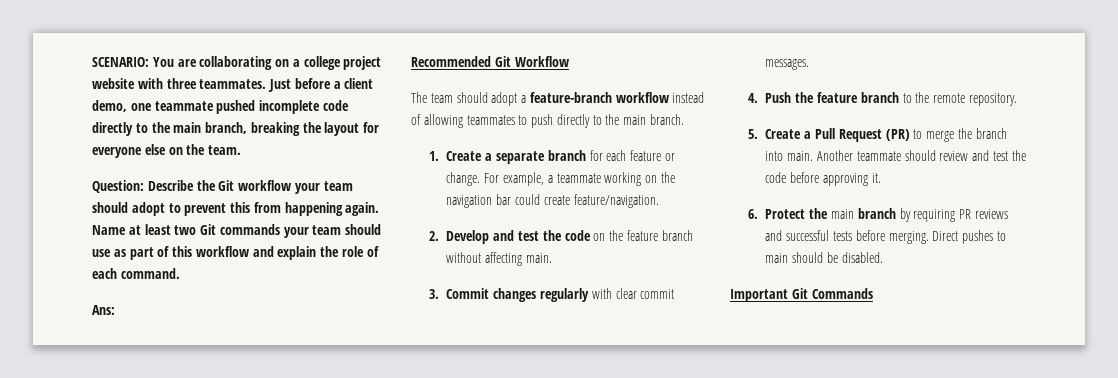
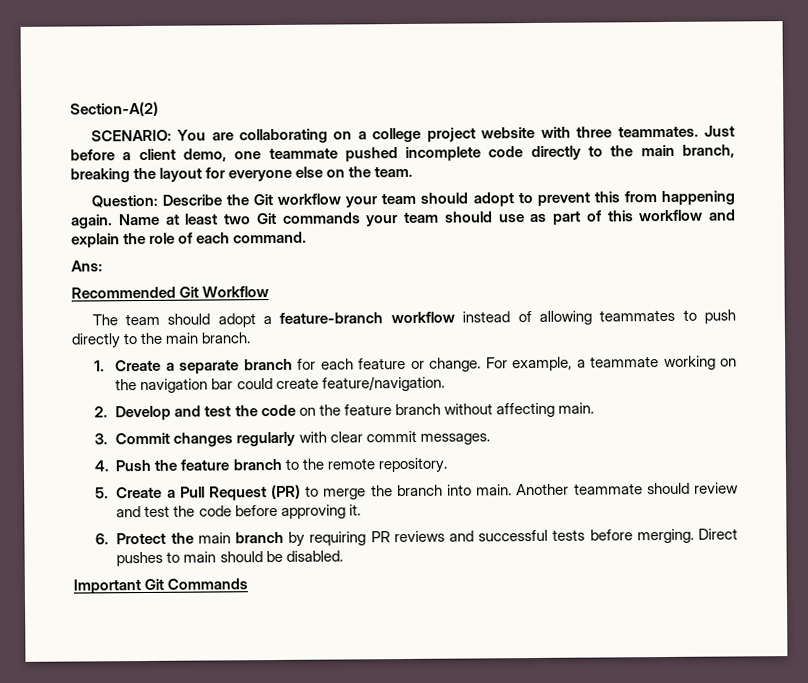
(92, 62) none -> [70,101,159,117] Section-A(2) //

